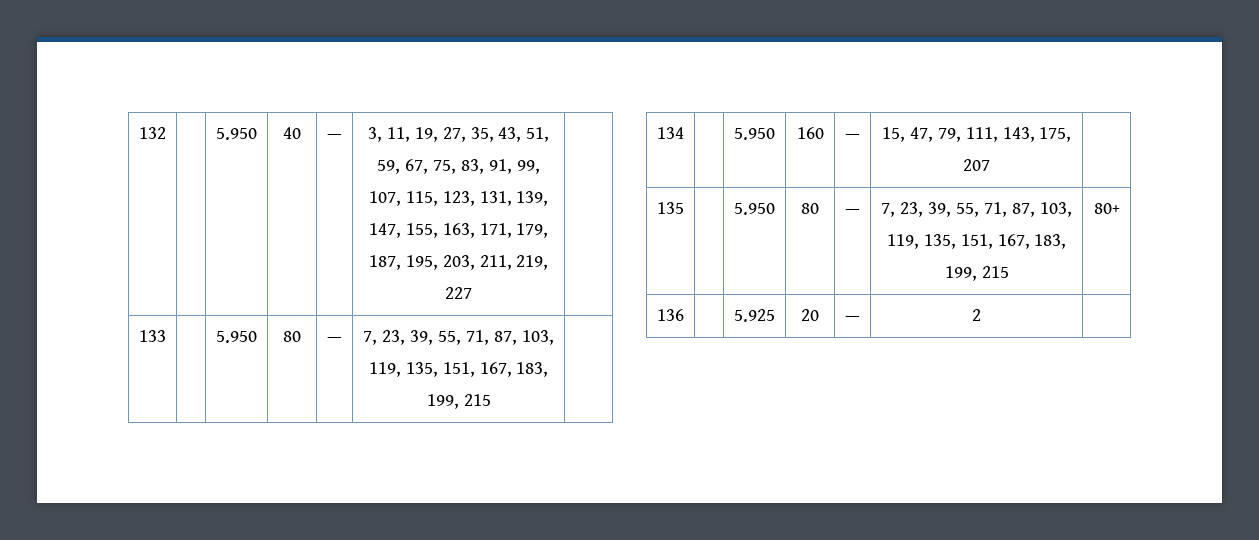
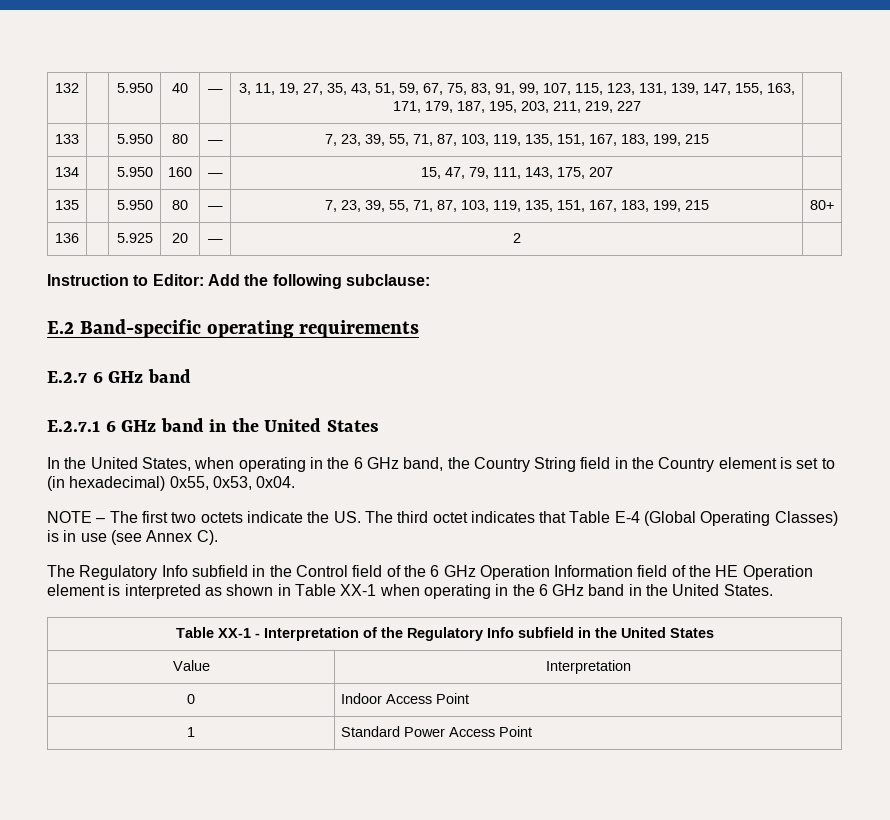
(981, 315) none -> [47,274,430,289] [47,319,420,338] [47,369,191,383] [47,418,379,432] [47,457,835,472] [47,476,296,491] [47,511,838,526] [47,530,218,545] [47,565,813,580] [47,584,773,599] [175,627,714,641] [172,660,210,671] [545,660,631,674] [187,694,195,704] [341,693,470,704] [187,727,195,737] [341,726,533,737] // Instruction to Editor: Add the following subclause: // E.2 Band-specific operating requirements // E.2.7 6 GHz band // E.2.7.1 6 GHz band in the United States // In the United States, when operating in the 6 GHz band, the Country String field in the Country element is set to (in hexadecimal) 0x55, 0x53, 0x04. // NOTE – The first two octets indicate the US. The third octet indicates that Table E-4 (Global Operating Classes) is in use (see Annex C). // The Regulatory Info subfield in the Control field of the 6 GHz Operation Information field of the HE Operation element is interpreted as shown in Table XX-1 when operating in the 6 GHz band in the United States. // Table XX-1 - Interpretation of the Regulatory Info subfield in the United States // Value | Interpretation // 0 | Indoor Access Point // 1 | Standard Power Access Point

